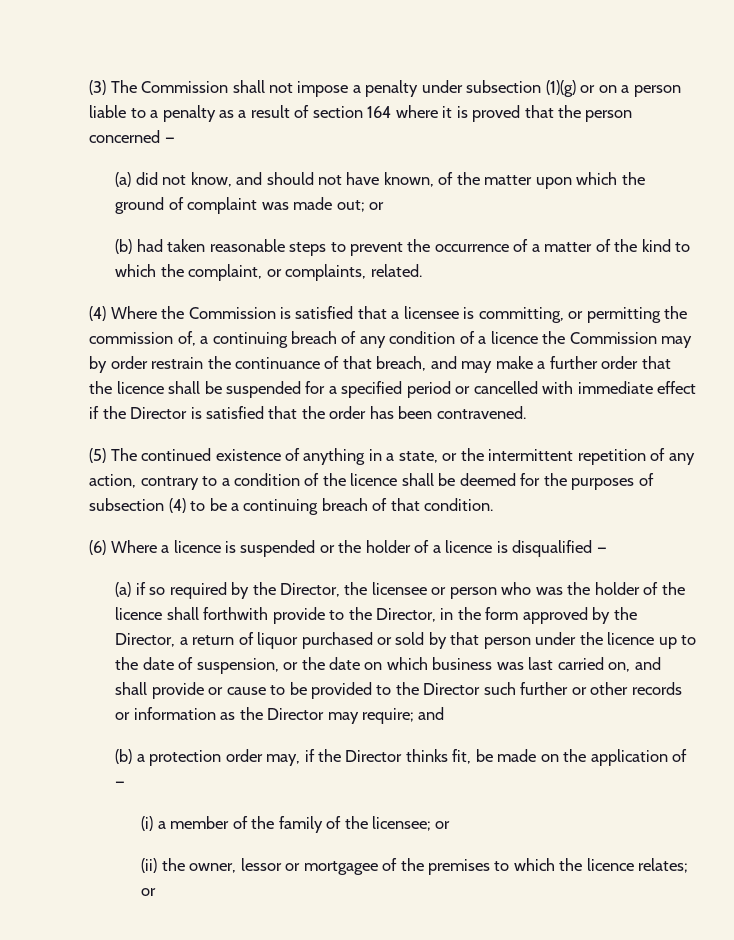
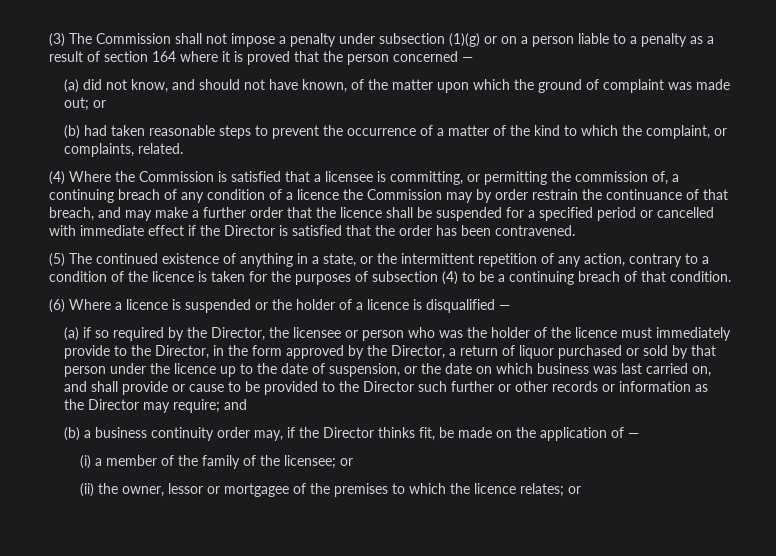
[401,473,516,486] shall be deemed -> [197,271,245,282] is taken
[166,607,269,620] shall forthwith -> [621,327,732,341] must immediately
[149,750,222,766] protection -> [95,427,215,441] business continuity

